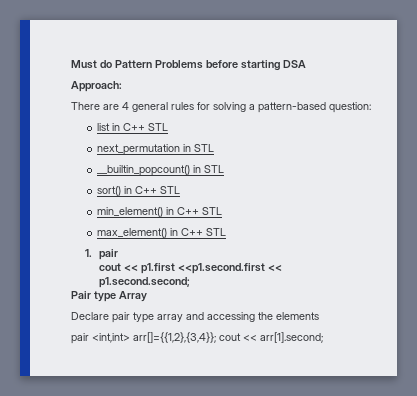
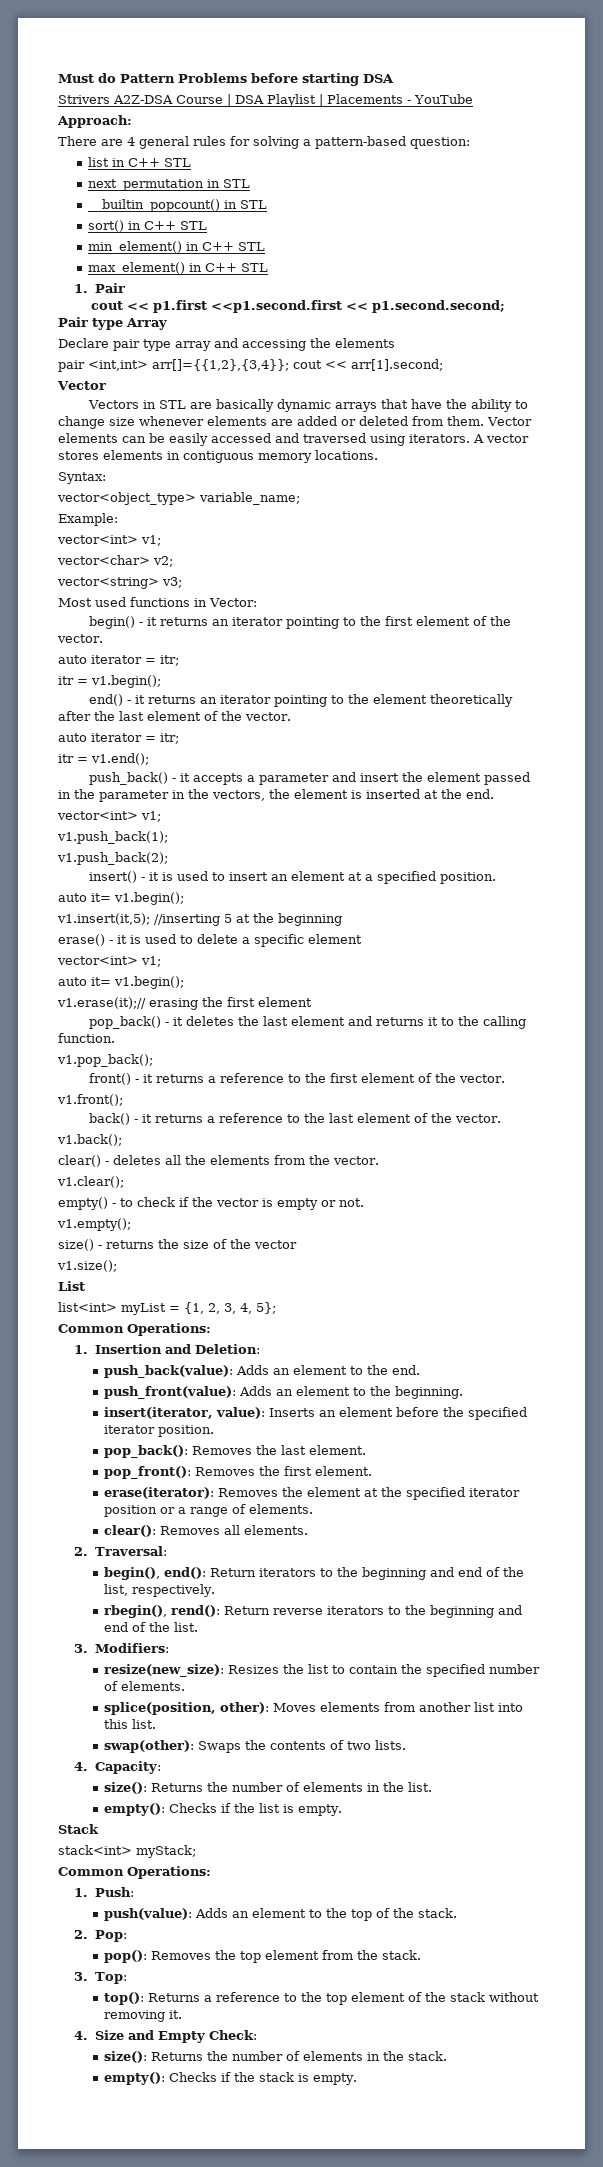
(306, 64) none -> [58,94,473,107] // Strivers A2Z-DSA Course | DSA Playlist | Placements - YouTube
[98,249,118,260] pair -> [94,283,125,293] Pair
(323, 337) none -> [57,381,106,390] [87,399,528,412] [58,416,532,429] [58,433,529,446] [58,450,378,463] [58,472,106,484] [57,492,300,505] [58,513,118,526] [57,535,161,546] [57,555,173,567] [57,577,182,589] [58,597,257,607] [88,616,511,629] [57,634,103,643] [58,655,179,666] [58,675,161,688] [88,694,513,707] [58,711,291,721] [58,733,179,744] [58,753,149,765] [88,772,530,785] [58,789,494,802] [57,811,161,822] [57,831,168,844] [57,852,168,865] [88,871,496,884] [58,892,184,905] [57,913,342,926] [58,934,362,947] [57,956,161,967] [58,976,184,989] [57,997,312,1010] [88,1016,526,1029] [58,1033,115,1043] [57,1054,153,1067] [88,1073,505,1085] [57,1094,123,1106] [88,1113,501,1125] [57,1134,122,1146] [58,1155,379,1167] [57,1176,124,1188] [58,1197,364,1210] [57,1218,131,1231] [58,1239,297,1251] [57,1260,117,1272] [58,1281,85,1291] [58,1302,276,1315] [58,1323,211,1336] [74,1344,260,1354] [104,1365,421,1378] [104,1386,464,1399] [104,1407,528,1420] [104,1425,215,1437] [104,1445,367,1458] [104,1466,373,1479] [104,1487,521,1500] [104,1504,314,1517] [104,1525,309,1537] [74,1546,167,1556] [104,1567,525,1580] [104,1584,216,1597] [104,1605,523,1618] [104,1622,199,1632] [74,1643,169,1653] [104,1664,541,1677] [104,1681,186,1691] [104,1702,524,1715] [104,1719,157,1729] [104,1740,407,1753] [74,1761,161,1774] [104,1782,433,1794] [104,1803,343,1816] [58,1824,99,1834] [58,1845,196,1858] [58,1866,211,1879] [74,1887,134,1897] [104,1908,458,1921] [74,1930,127,1942] [104,1950,422,1963] [74,1972,127,1984] [104,1992,540,2005] [104,2010,183,2022] [74,2030,257,2043] [104,2051,448,2063] [104,2072,358,2085] // Vector // Vectors in STL are basically dynamic arrays that have the ability to change size whenever elements are added or deleted from them. Vector elements can be easily accessed and traversed using iterators. A vector stores elements in contiguous memory locations. // Syntax: // vector<object_type> variable_name; // Example: // vector<int> v1; // vector<char> v2; // vector<string> v3; // Most used functions in Vector: // begin() - it returns an iterator pointing to the first element of the vector. // auto iterator = itr; // itr = v1.begin(); // end() - it returns an iterator pointing to the element theoretically after the last element of the vector. // auto iterator = itr; // itr = v1.end(); // push_back() - it accepts a parameter and insert the element passed in the parameter in the vectors, the element is inserted at the end. // vector<int> v1; // v1.push_back(1); // v1.push_back(2); // insert() - it is used to insert an element at a specified position. // auto it= v1.begin(); // v1.insert(it,5); //inserting 5 at the beginning // erase() - it is used to delete a specific element // vector<int> v1; // auto it= v1.begin(); // v1.erase(it);// erasing the first element // pop_back() - it deletes the last element and returns it to the calling function. // v1.pop_back(); // front() - it returns a reference to the first element of the vector. // v1.front(); // back() - it returns a reference to the last element of the vector. // v1.back(); // clear() - deletes all the elements from the vector. // v1.clear(); // empty() - to check if the vector is empty or not. // v1.empty(); // size() - returns the size of the vector // v1.size(); // List // list<int> myList = {1, 2, 3, 4, 5}; // Common Operations: // 1. Insertion and Deletion: // push_back(value): Adds an element to the end. // push_front(value): Adds an element to the beginning. // insert(iterator, value): Inserts an element before the specified iterator position. // pop_back(): Removes the last element. // pop_front(): Removes the first element. // erase(iterator): Removes the element at the specified iterator position or a range of elements. // clear(): Removes all elements. // 2. Traversal: // begin(), end(): Return iterators to the beginning and end of the list, respectively. // rbegin(), rend(): Return reverse iterators to the beginning and end of the list. // 3. Modifiers: // resize(new_size): Resizes the list to contain the specified number of elements. // splice(position, other): Moves elements from another list into this list. // swap(other): Swaps the contents of two lists. // 4. Capacity: // size(): Returns the number of elements in the list. // empty(): Checks if the list is empty. // Stack // stack<int> myStack; // Common Operations: // 1. Push: // push(value): Adds an element to the top of the stack. // 2. Pop: // pop(): Removes the top element from the stack. // 3. Top: // top(): Returns a reference to the top element of the stack without removing it. // 4. Size and Empty Check: // size(): Returns the number of elements in the stack. // empty(): Checks if the stack is empty.

